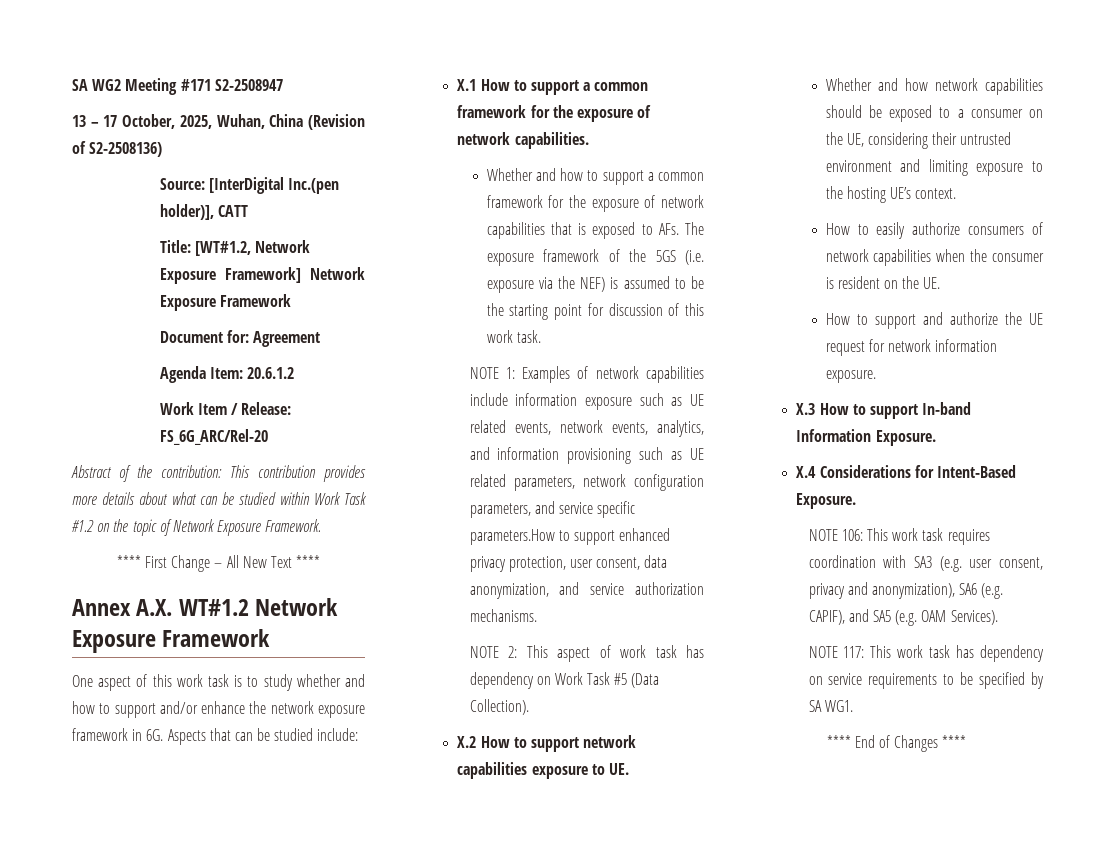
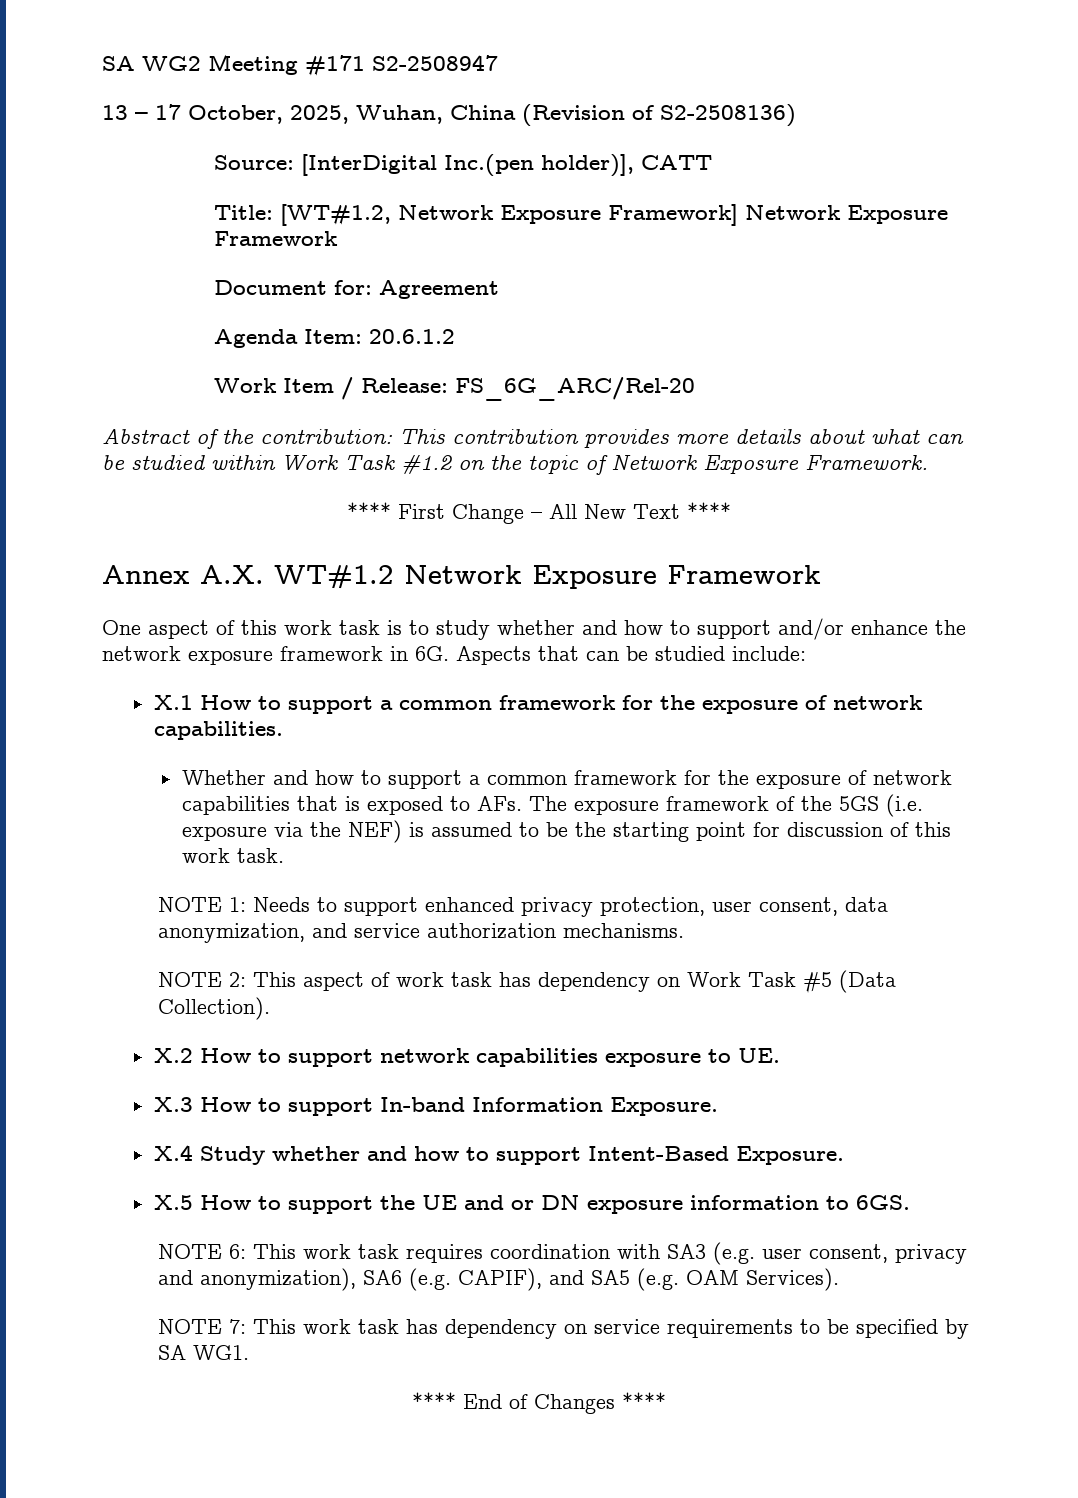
[522,366,704,383] [469,393,704,410] [469,420,704,437] [469,447,704,464] [469,474,704,491] [469,501,636,518] [469,529,555,545] Examples of network capabilities include information exposure such as UE related events, network events, analytics, and information provisioning such as UE related parameters, network configuration parameters, and service specific parameters.How -> [253,897,311,912] Needs
[825,78,1043,95] [825,105,1043,122] [825,132,1012,149] [825,159,1043,176] [825,186,957,203] [825,222,1043,239] [825,249,1044,266] [825,276,941,289] [825,312,1043,329] [825,339,998,356] [825,370,876,383] // Whether and how network capabilities should be exposed to a consumer on the UE, considering their untrusted environment and limiting exposure to the hosting UE’s context. // How to easily authorize consumers of network capabilities when the consumer is resident on the UE. // How to support and authorize the UE request for network information exposure. -> (780, 1055) none
[819,465,1016,478] [796,493,857,509] [808,529,863,541] Considerations for Intent-Based Exposure. // NOTE 106: -> [199,1146,844,1165] [153,1195,910,1214] [158,1244,247,1259] Study whether and how to support Intent-Based Exposure. // X.5 How to support the UE and or DN exposure information to 6GS. // NOTE 6:
[843,646,865,658] 117: -> [229,1319,247,1334] 7:

